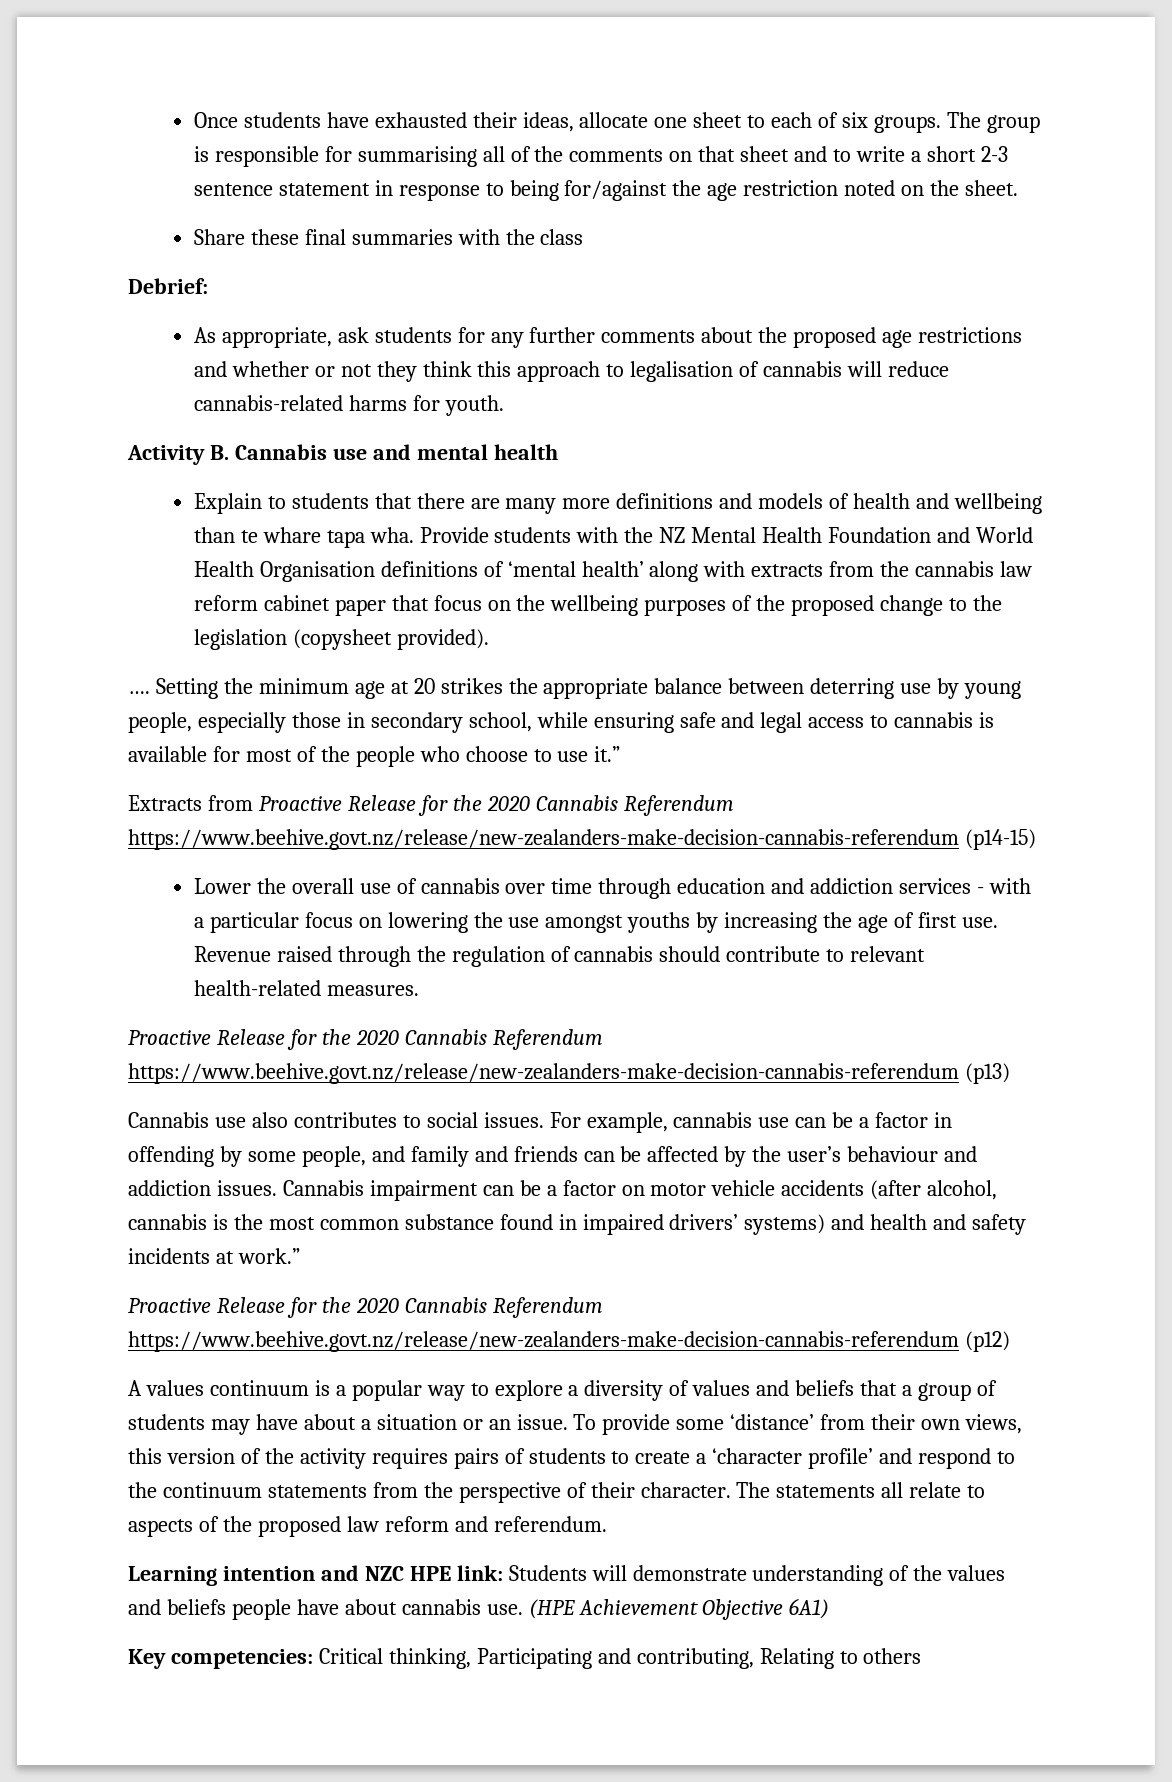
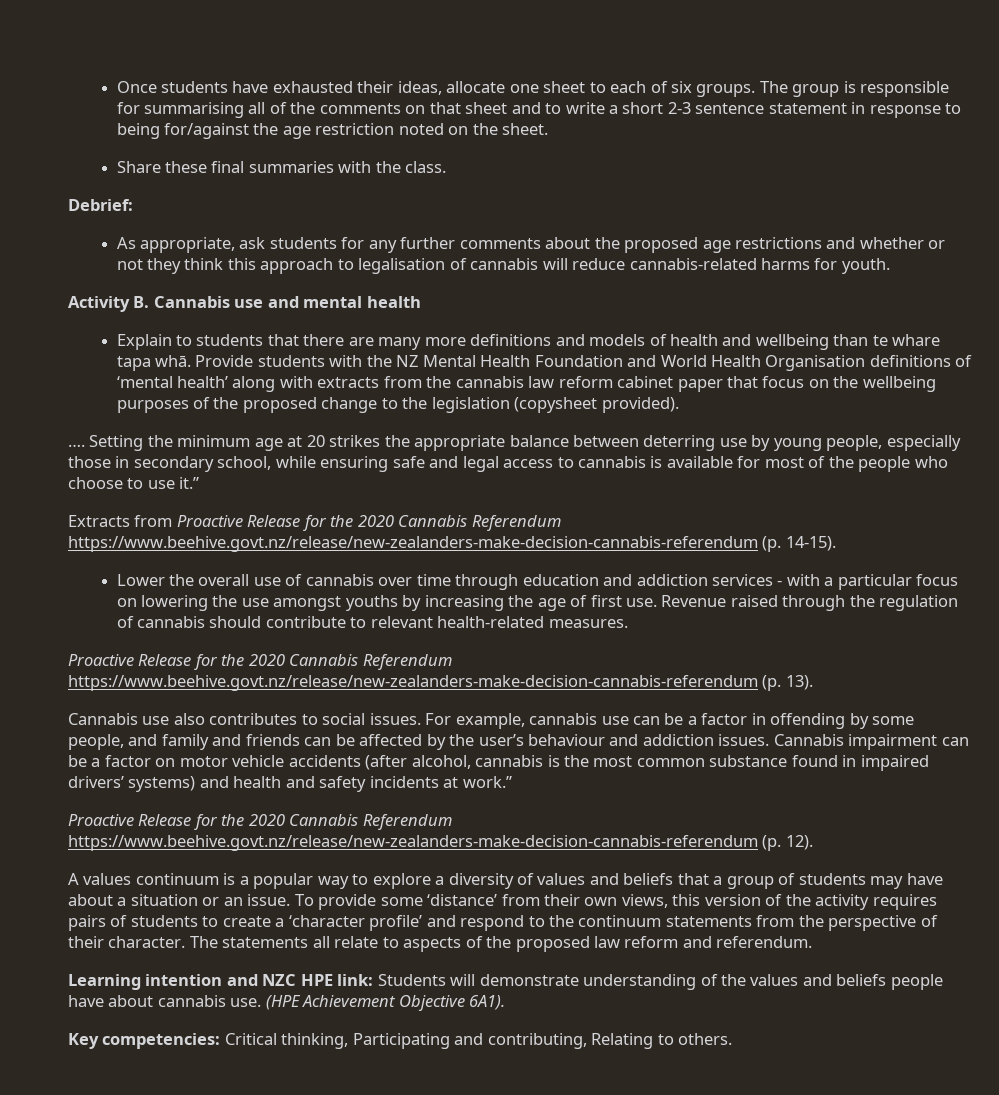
[540,229,584,245] class -> [405,161,447,173] class.
[369,527,414,543] wha. -> [154,355,191,367] whā.
[964,829,1036,850] (p14-15) -> [762,536,836,552] (p. 14-15).
[964,1063,1010,1084] (p13) -> [762,675,813,691] (p. 13).
[964,1331,1010,1352] (p12) -> [762,835,813,851] (p. 12).
[789,1598,830,1619] 6A1) -> [469,995,506,1010] 6A1).
[863,1648,922,1664] others -> [678,1033,733,1045] others.

